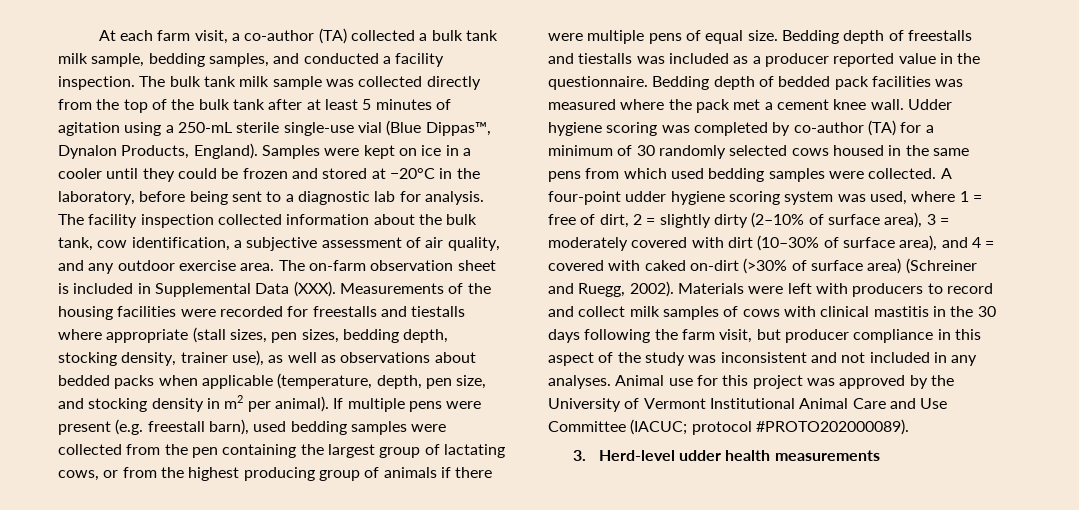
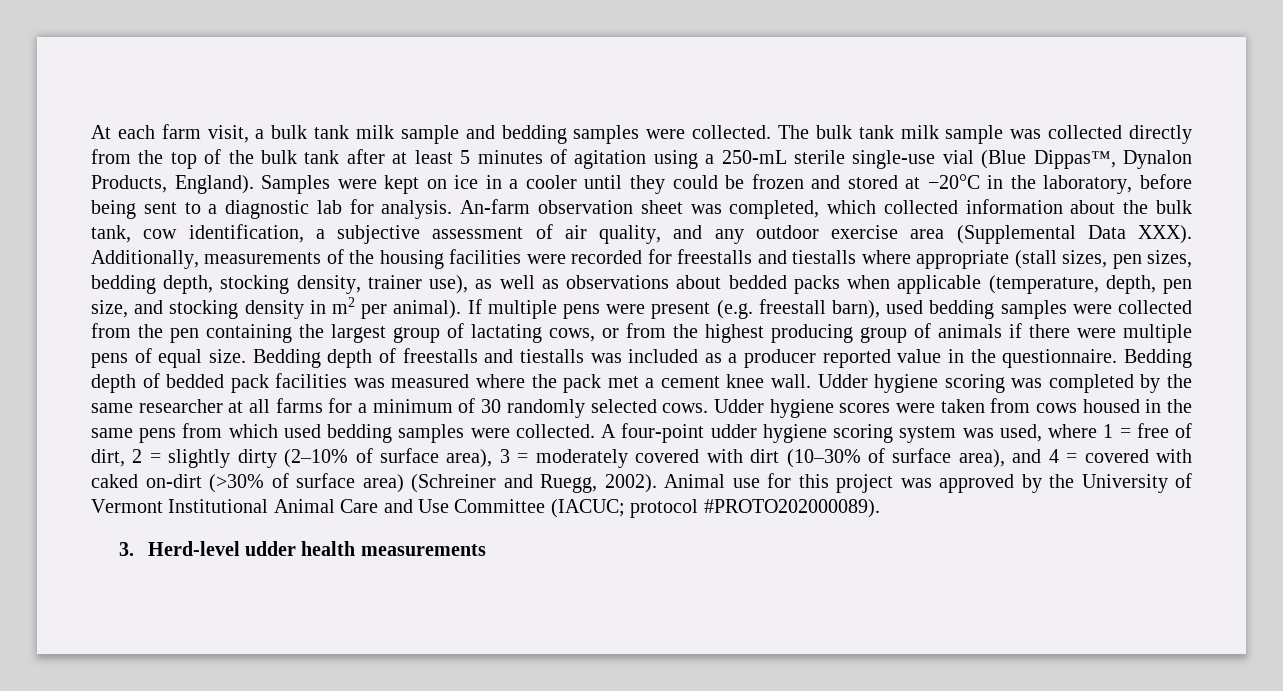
[244,28,498,44] [58,53,445,67] [58,76,135,90] co-author (TA) collected a bulk tank milk sample, bedding samples, and conducted a facility inspection. -> [271,125,772,144] bulk tank milk sample and bedding samples were collected.
[58,214,214,228] The facility inspection -> [460,199,877,219] An-farm observation sheet was completed, which
[240,260,496,271] [58,281,444,297] area. The on-farm observation sheet is included in Supplemental Data (XXX). Measurements -> [910,225,1192,244] [91,250,322,269] area (Supplemental Data XXX). Additionally, measurements
[793,120,896,136] co-author (TA) -> [1167,374,1192,388] [91,398,323,413] the same researcher at all farms
(788, 150) none -> [662,398,1031,418] cows. Udder hygiene scores were taken from
[677,283,993,297] [548,306,996,320] [548,329,981,343] [548,352,978,366] [548,375,611,389] Materials were left with producers to record and collect milk samples of cows with clinical mastitis in the 30 days following the farm visit, but producer compliance in this aspect of the study was inconsistent and not included in any analyses. -> (657, 483) none

